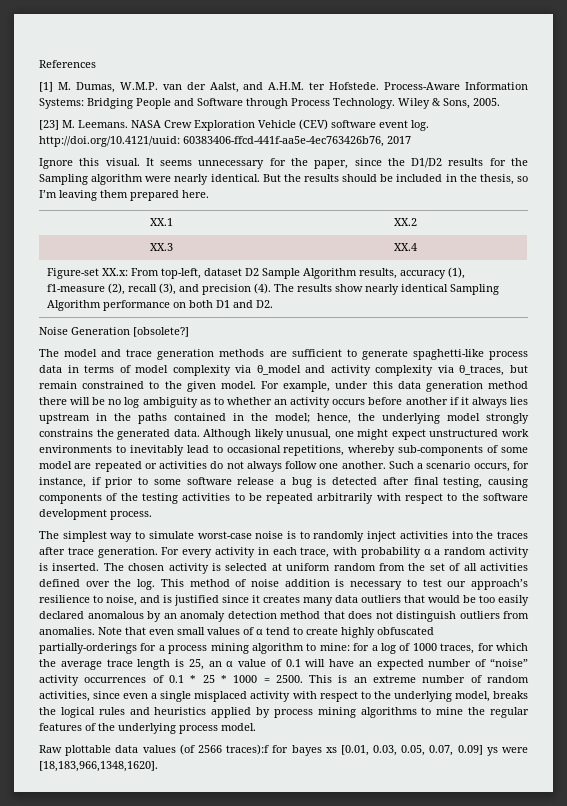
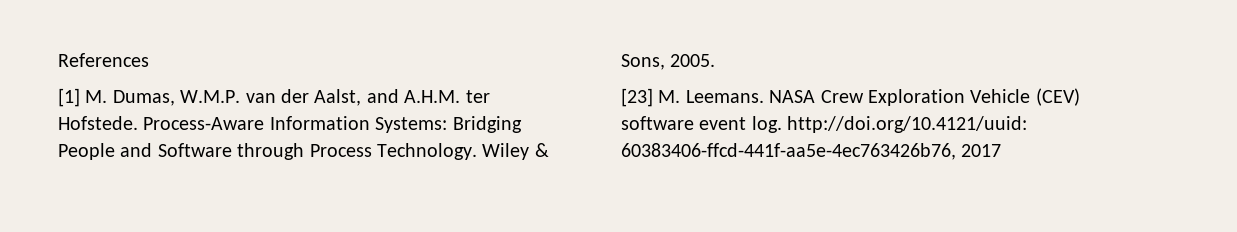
[39,158,528,169] [39,174,529,185] [39,190,209,201] [150,218,173,226] [394,218,417,226] [150,243,173,251] [394,243,417,251] [46,267,465,279] [46,283,499,295] [46,300,273,311] [39,327,189,337] [39,349,528,360] [39,365,528,376] [39,381,528,392] [39,397,529,408] [39,413,529,424] [39,429,529,440] [39,445,528,456] [39,461,529,472] [39,477,528,488] [39,493,529,504] [39,509,152,520] [39,531,528,542] [39,547,529,558] [39,563,528,574] [39,579,528,590] [39,595,529,606] [39,611,529,622] [39,627,434,638] [39,643,528,654] [39,658,528,670] [39,675,529,686] [39,691,529,702] [39,707,530,718] [39,723,256,734] [39,744,528,756] [39,761,158,772] // Ignore this visual. It seems unnecessary for the paper, since the D1/D2 results for the Sampling algorithm were nearly identical. But the results should be included in the thesis, so I’m leaving them prepared here. // XX.1 | XX.2 // XX.3 | XX.4 // Figure-set XX.x: From top-left, dataset D2 Sample Algorithm results, accuracy (1), f1-measure (2), recall (3), and precision (4). The results show nearly identical Sampling Algorithm performance on both D1 and D2. // Noise Generation [obsolete?] // The model and trace generation methods are sufficient to generate spaghetti-like process data in terms of model complexity via θ_model and activity complexity via θ_traces, but remain constrained to the given model. For example, under this data generation method there will be no log ambiguity as to whether an activity occurs before another if it always lies upstream in the paths contained in the model; hence, the underlying model strongly constrains the generated data. Although likely unusual, one might expect unstructured work environments to inevitably lead to occasional repetitions, whereby sub-components of some model are repeated or activities do not always follow one another. Such a scenario occurs, for instance, if prior to some software release a bug is detected after final testing, causing components of the testing activities to be repeated arbitrarily with respect to the software development process. // The simplest way to simulate worst-case noise is to randomly inject activities into the traces after trace generation. For every activity in each trace, with probability α a random activity is inserted. The chosen activity is selected at uniform random from the set of all activities defined over the log. This method of noise addition is necessary to test our approach’s resilience to noise, and is justified since it creates many data outliers that would be too easily declared anomalous by an anomaly detection method that does not distinguish outliers from anomalies. Note that even small values of α tend to create highly obfuscated partially-orderings for a process mining algorithm to mine: for a log of 1000 traces, for which the average trace length is 25, an α value of 0.1 will have an expected number of “noise” activity occurrences of 0.1 * 25 * 1000 = 2500. This is an extreme number of random activities, since even a single misplaced activity with respect to the underlying model, breaks the logical rules and heuristics applied by process mining algorithms to mine the regular features of the underlying process model. // Raw plottable data values (of 2566 traces):f for bayes xs [0.01, 0.03, 0.05, 0.07, 0.09] ys were [18,183,966,1348,1620]. -> (1002, 150) none

